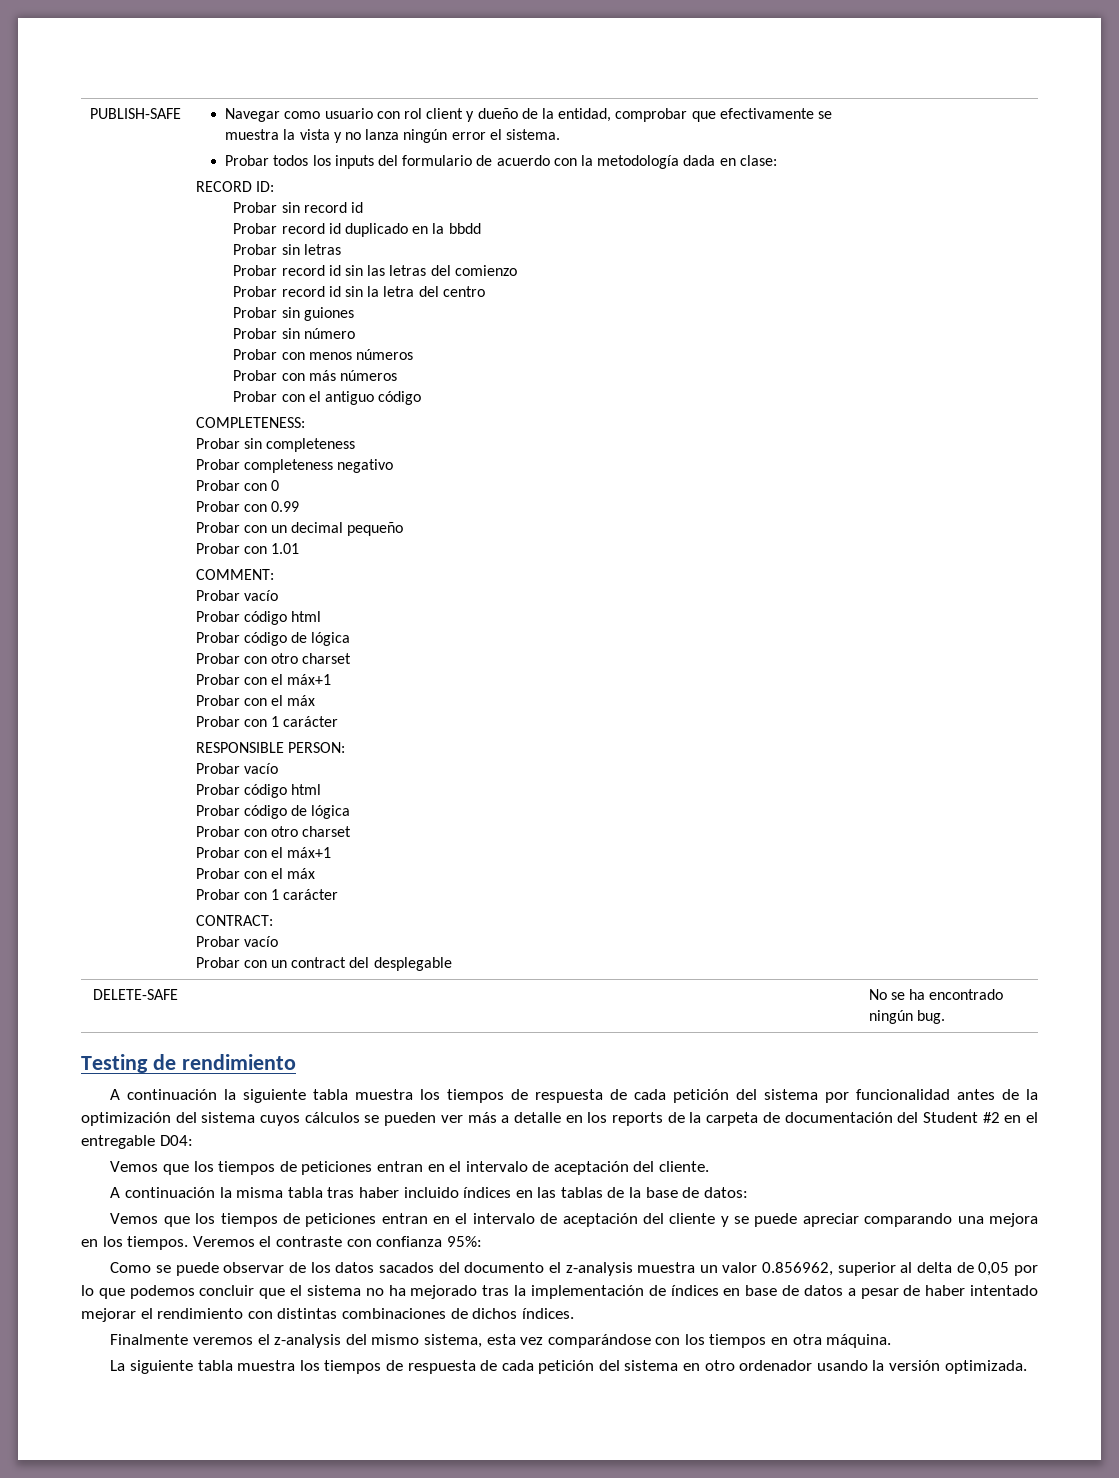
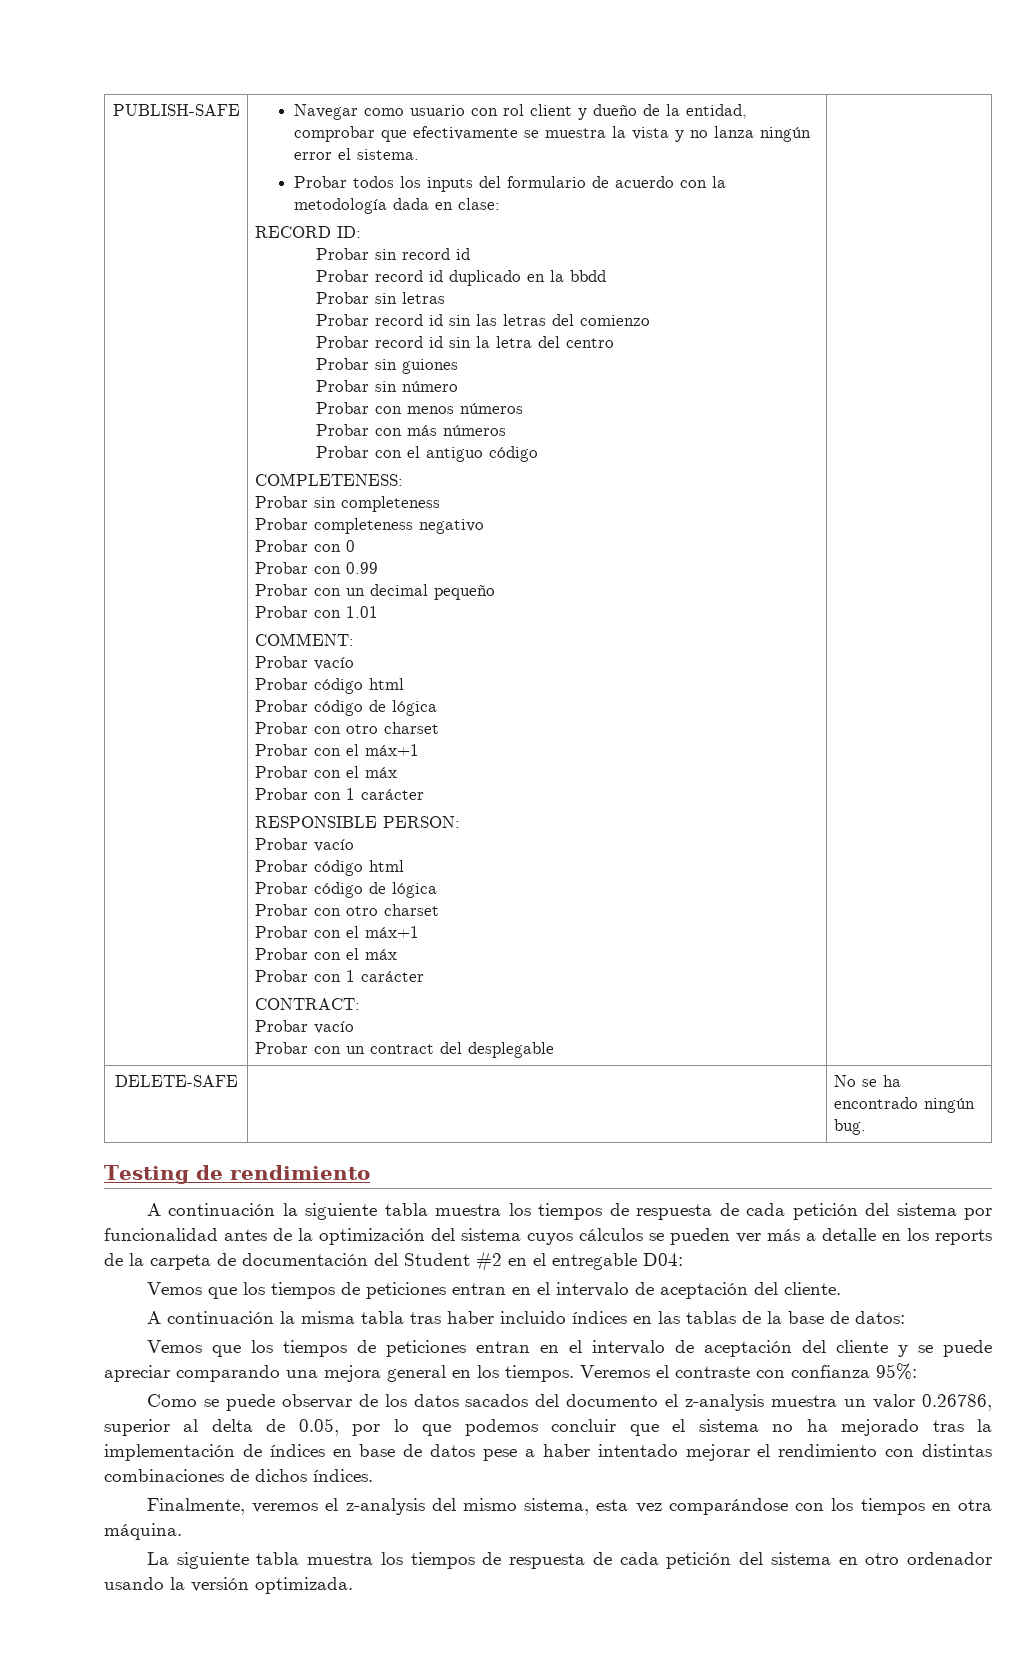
(1039, 1220) none -> [387,1365,446,1382] general
[762,1262,834,1276] 0.856962, -> [922,1394,993,1411] 0.26786,
[978,1262,1010,1276] 0,05 -> [298,1418,339,1436] 0.05,
[847,1285,921,1299] a pesar de -> [483,1449,535,1461] pese a
[110,1334,189,1345] Finalmente -> [146,1498,245,1515] Finalmente,

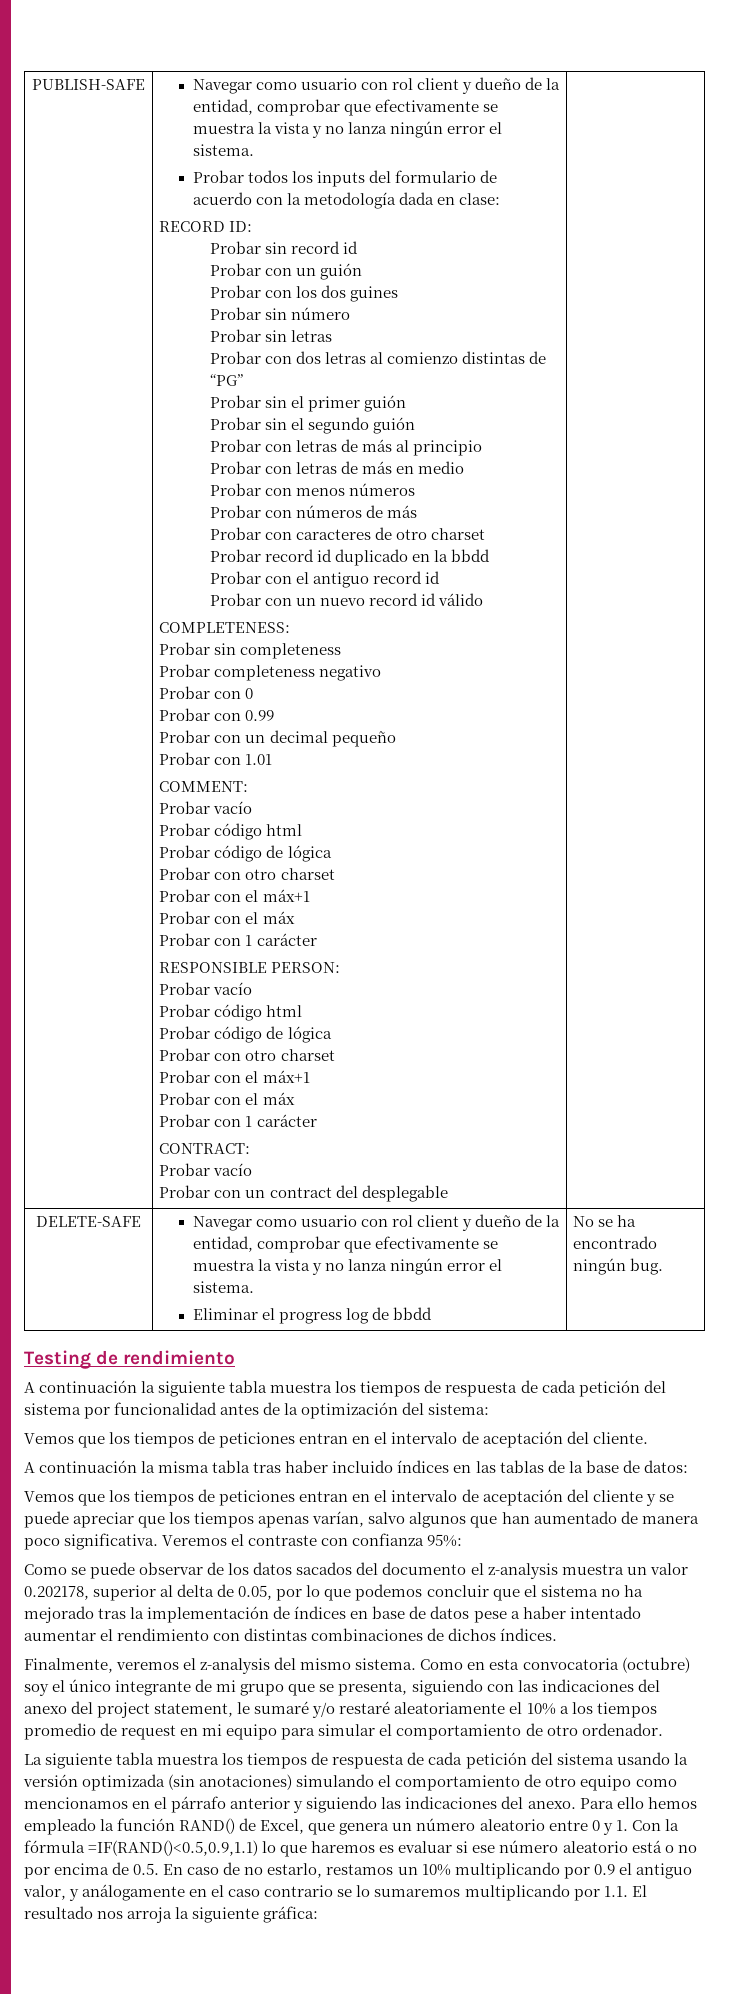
(471, 254) none -> [209,263,363,280] [209,285,399,302] [209,307,350,320] [209,329,332,342] [209,351,547,364] [209,374,243,386] [209,395,407,412] [209,417,416,434] [209,439,483,456] [209,461,465,474] [209,483,416,496] [209,505,418,518] [209,527,486,540] // Probar con un guión // Probar con los dos guines // Probar sin número // Probar sin letras // Probar con dos letras al comienzo distintas de “PG” // Probar sin el primer guión // Probar sin el segundo guión // Probar con letras de más al principio // Probar con letras de más en medio // Probar con menos números // Probar con números de más // Probar con caracteres de otro charset
[375,292,446,304] [316,314,651,326] [316,336,615,348] [316,358,459,374] [316,380,459,392] [316,402,524,414] [316,424,507,436] [316,446,539,462] sin letras // Probar record id sin las letras del comienzo // Probar record id sin la letra del centro // Probar sin guiones // Probar sin número // Probar con menos números // Probar con más números // Probar con el antiguo código -> [264,571,441,588] [209,593,484,606] con el antiguo record id // Probar con un nuevo record id válido
(238, 1081) none -> [192,1214,561,1231] [192,1236,498,1253] [192,1258,503,1275] [192,1281,254,1293] [192,1307,432,1324] Navegar como usuario con rol client y dueño de la entidad, comprobar que efectivamente se muestra la vista y no lanza ningún error el sistema. // Eliminar el progress log de bbdd
[461,1228,992,1245] [104,1251,683,1272] sistema cuyos cálculos se pueden ver más a detalle en los reports de la carpeta de documentación del Student #2 en el entregable D04: -> [428,1403,490,1415] sistema:
[176,1365,574,1382] comparando una mejora general en los tiempos. -> [138,1511,699,1528] [24,1533,159,1550] que los tiempos apenas varían, salvo algunos que han aumentado de manera poco significativa.
[922,1394,993,1411] 0.26786, -> [24,1586,89,1600] 0.202178,
[685,1444,750,1461] mejorar -> [24,1630,96,1641] aumentar
[524,1498,993,1515] [104,1523,182,1540] sistema, esta vez comparándose con los tiempos en otra máquina. -> [355,1657,690,1673] [24,1679,660,1696] [24,1701,657,1718] [24,1723,663,1740] sistema. Como en esta convocatoria (octubre) soy el único integrante de mi grupo que se presenta, siguiendo con las indicaciones del anexo del project statement, le sumaré y/o restaré aleatoriamente el 10% a los tiempos promedio de request en mi equipo para simular el comportamiento de otro ordenador.
[838,1552,992,1565] [104,1577,353,1594] en otro ordenador usando la versión optimizada. -> [616,1752,688,1765] [23,1774,677,1791] [24,1796,697,1813] [24,1818,679,1835] [24,1840,697,1857] [24,1862,692,1879] [23,1884,647,1901] [24,1906,319,1923] usando la versión optimizada (sin anotaciones) simulando el comportamiento de otro equipo como mencionamos en el párrafo anterior y siguiendo las indicaciones del anexo. Para ello hemos empleado la función RAND() de Excel, que genera un número aleatorio entre 0 y 1. Con la fórmula =IF(RAND()<0.5,0.9,1.1) lo que haremos es evaluar si ese número aleatorio está o no por encima de 0.5. En caso de no estarlo, restamos un 10% multiplicando por 0.9 el antiguo valor, y análogamente en el caso contrario se lo sumaremos multiplicando por 1.1. El resultado nos arroja la siguiente gráfica:

